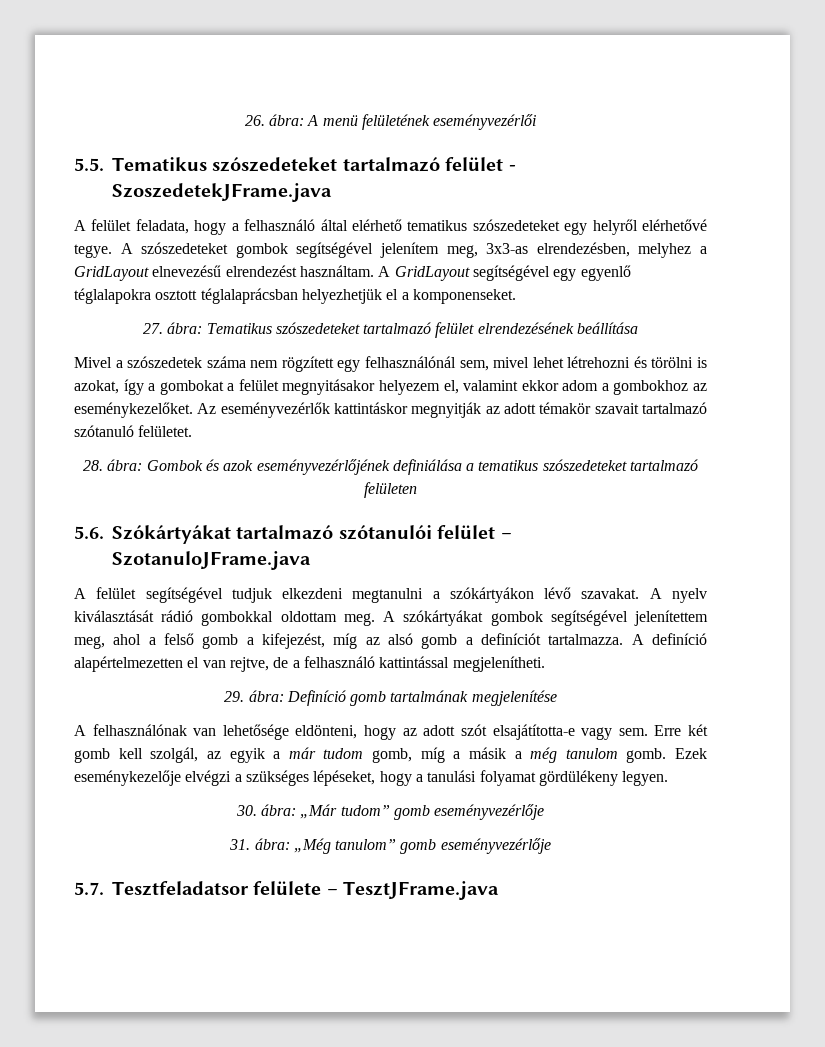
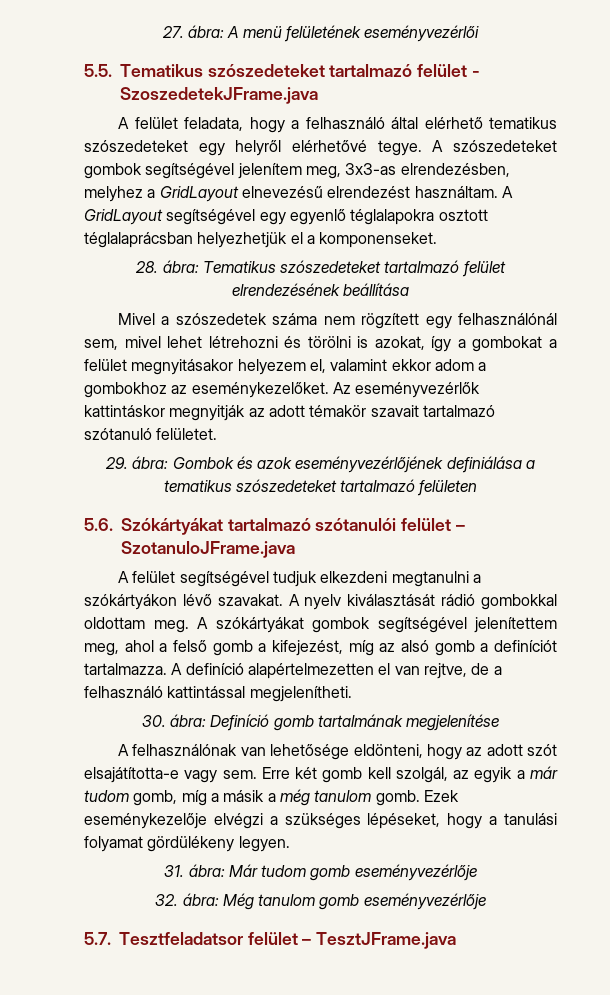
[244,115,265,126] 26. -> [161,26,184,38] 27.
[142,323,163,334] 27. -> [135,261,159,273] 28.
[82,460,103,471] 28. -> [104,457,128,469] 29.
[224,691,245,702] 29. -> [141,715,166,727] 30.
[235,804,545,820] [229,838,397,854] 30. ábra: „Már tudom” gomb eseményvezérlője // 31. ábra: „Még tanulom” -> [164,864,477,881] [155,893,316,910] 31. ábra: Már tudom gomb eseményvezérlője // 32. ábra: Még tanulom
[253,881,322,895] felülete -> [247,932,298,945] felület

